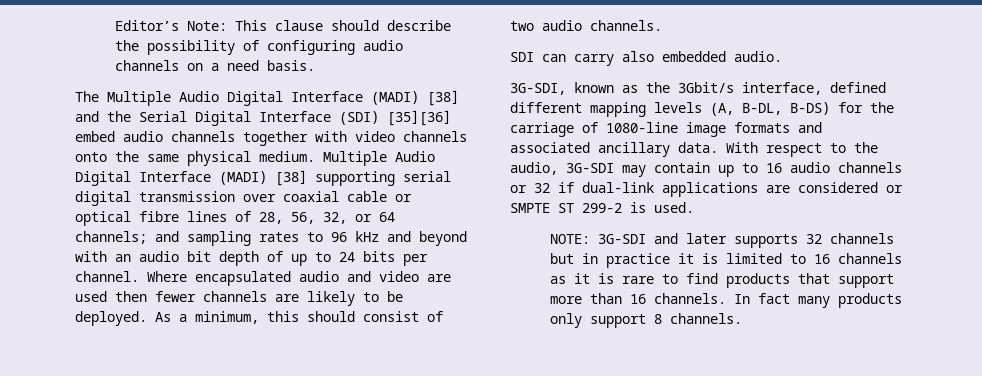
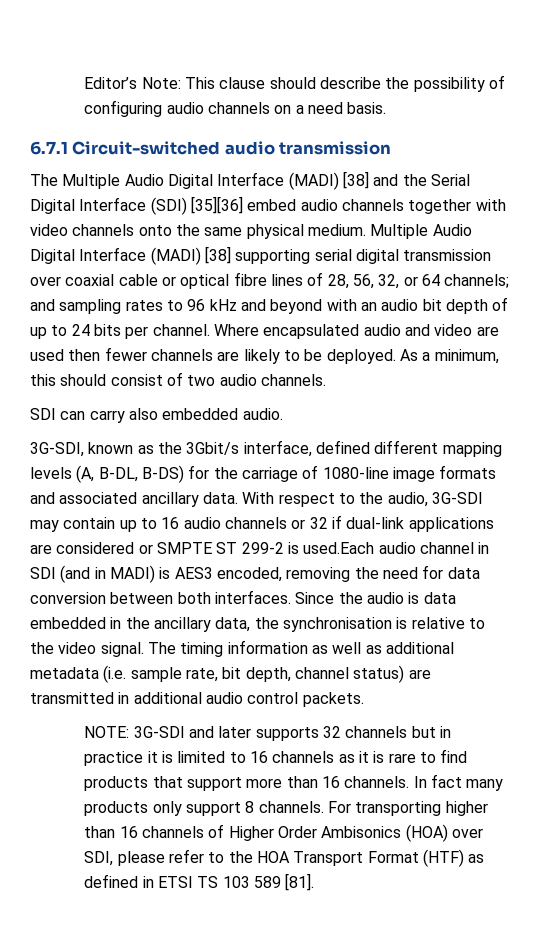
(316, 65) none -> [30,141,392,155] // 6.7.1 Circuit-switched audio transmission
[654,202,694,213] used. -> [303,542,490,554] [30,565,480,583] [30,590,456,604] [30,617,485,632] [30,640,454,657] [30,665,431,683] [30,692,364,707] used.Each audio channel in SDI (and in MADI) is AES3 encoded, removing the need for data conversion between both interfaces. Since the audio is data embedded in the ancillary data, the synchronisation is relative to the video signal. The timing information as well as additional metadata (i.e. sample rate, bit depth, channel status) are transmitted in additional audio control packets.
(743, 318) none -> [328,801,488,816] [84,824,484,842] [84,849,485,867] [84,873,315,891] For transporting higher than 16 channels of Higher Order Ambisonics (HOA) over SDI, please refer to the HOA Transport Format (HTF) as defined in ETSI TS 103 589 [81].

